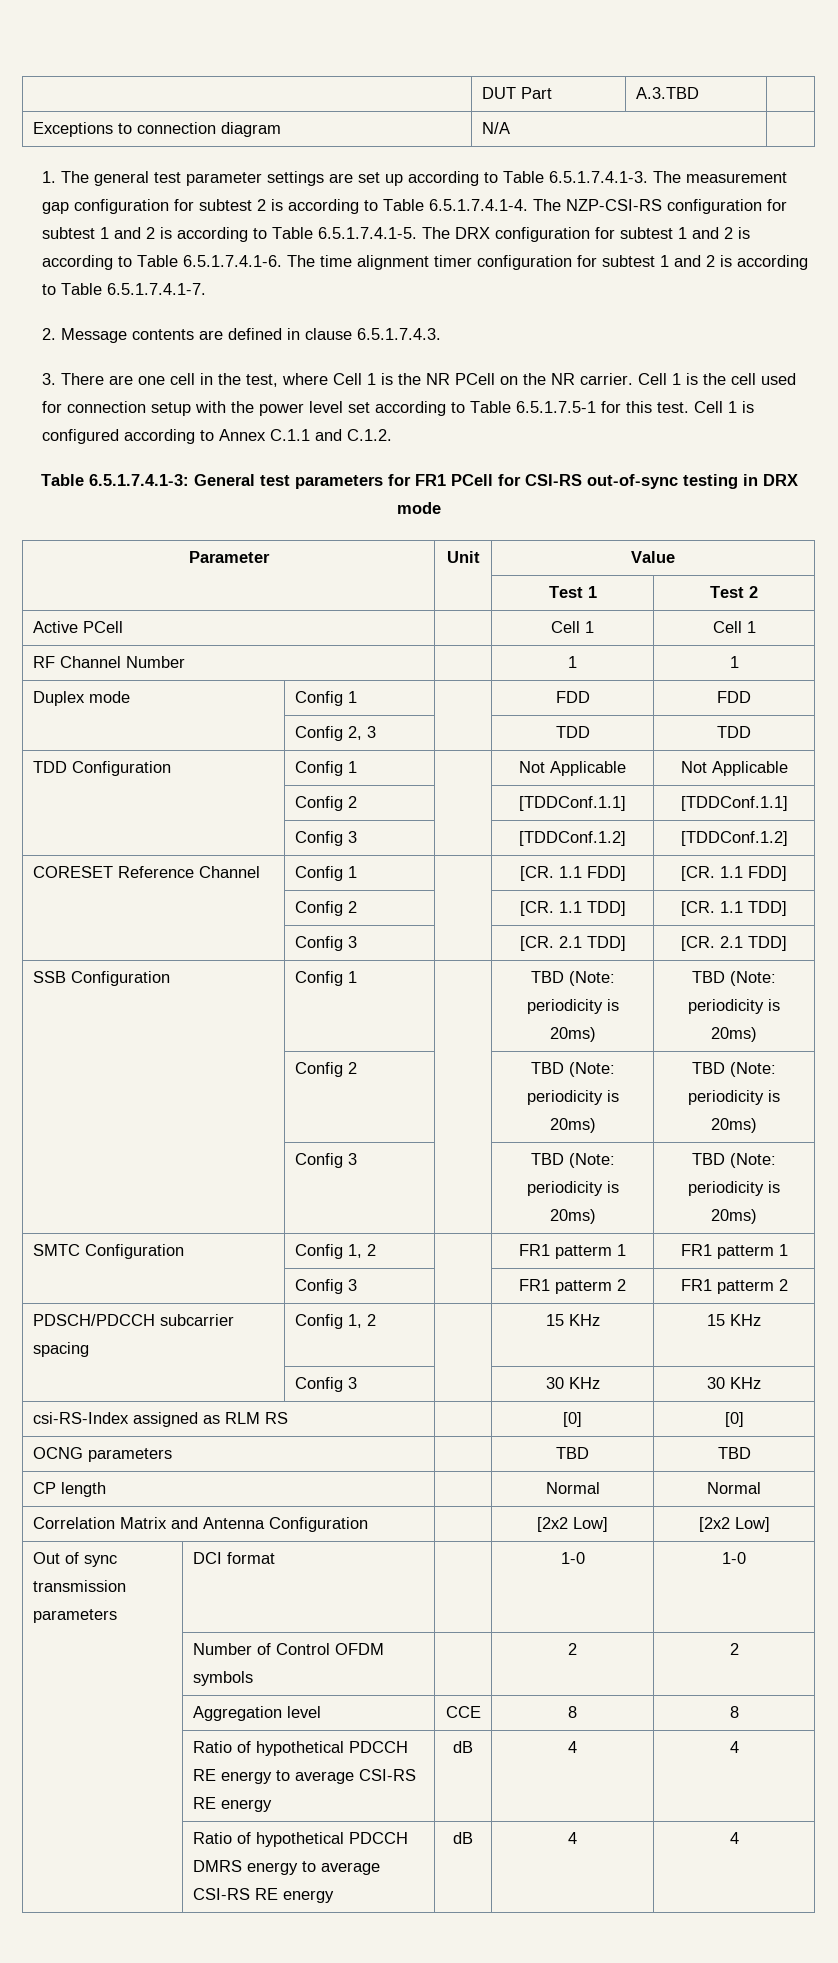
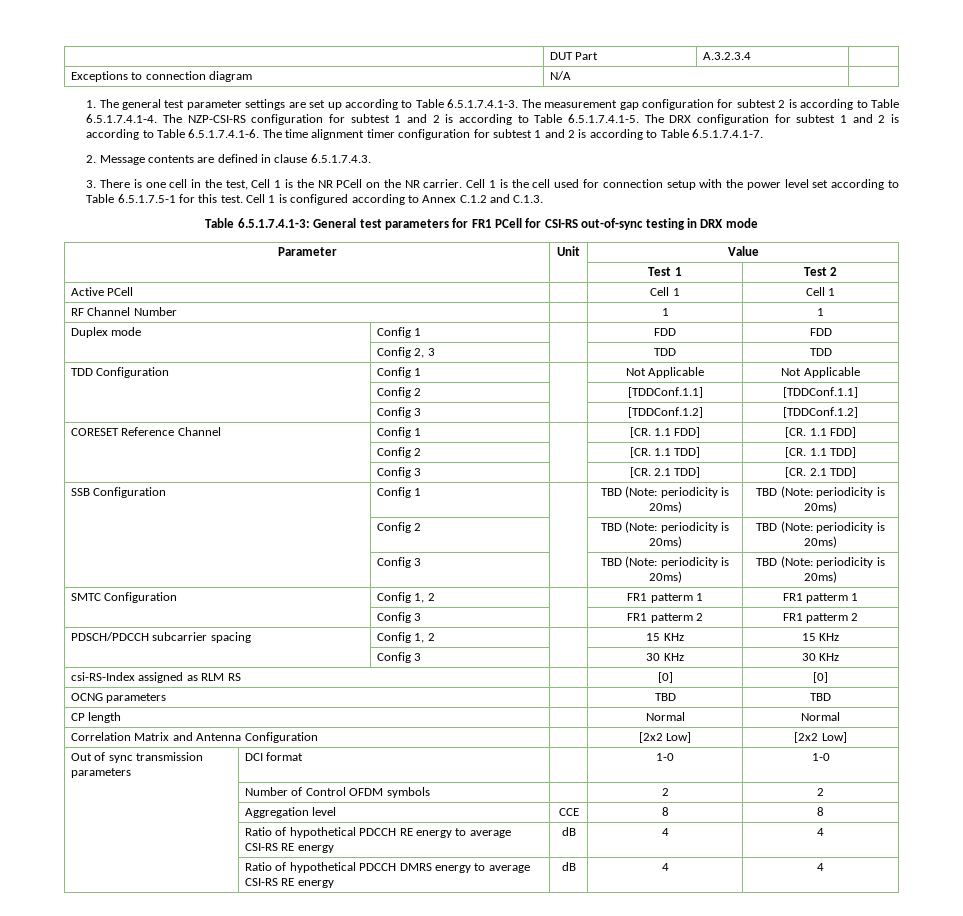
[635,87,699,99] A.3.TBD -> [703,52,752,60] A.3.2.3.4
[108,375,133,385] are -> [133,179,142,188] is
[281,373,328,385] where -> (248, 185) none
[269,429,392,441] C.1.1 and C.1.2. -> [459,194,544,203] C.1.2 and C.1.3.

